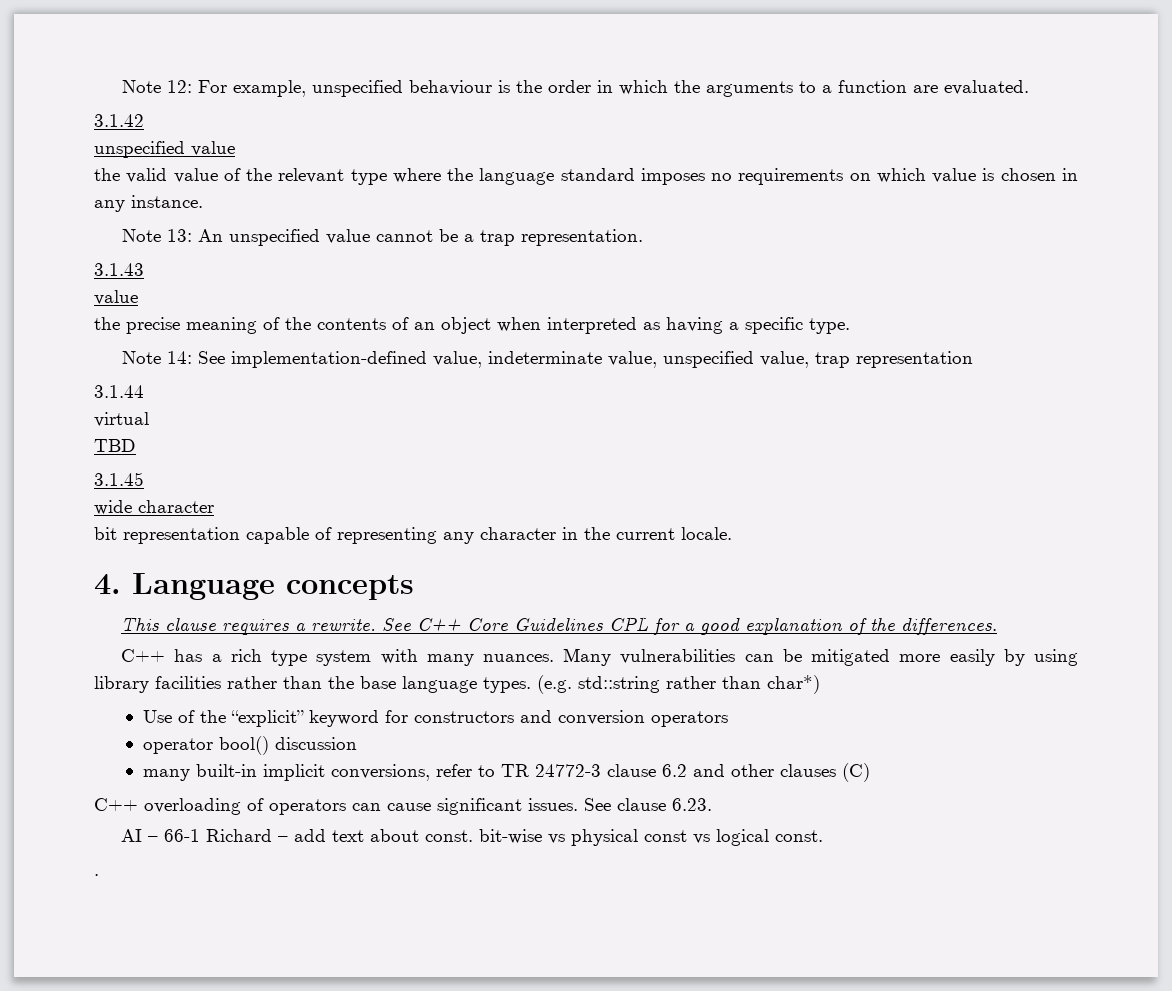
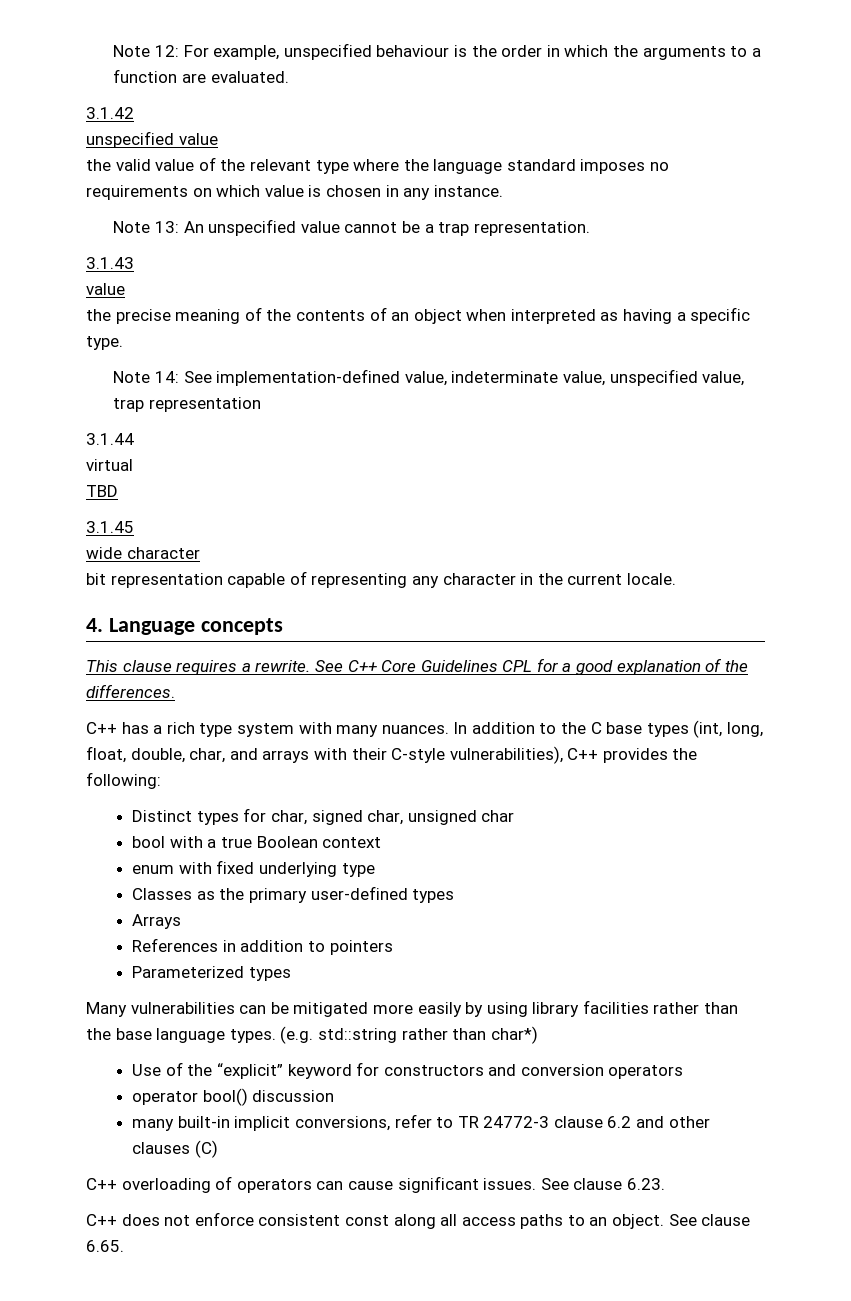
(554, 658) none -> [453,720,764,738] [86,746,698,764] [86,772,161,789] [132,808,515,825] [132,836,382,848] [132,860,375,877] [132,886,455,903] [132,914,182,929] [132,938,393,955] [132,966,291,981] In addition to the C base types (int, long, float, double, char, and arrays with their C-style vulnerabilities), C++ provides the following: // Distinct types for char, signed char, unsigned char // bool with a true Boolean context // enum with fixed underlying type // Classes as the primary user-defined types // Arrays // References in addition to pointers // Parameterized types //
[121,829,824,846] [94,874,99,876] AI – 66-1 Richard – add text about const. bit-wise vs physical const vs logical const. // . -> [86,1212,751,1229] [86,1240,124,1252] C++ does not enforce consistent const along all access paths to an object. See clause 6.65.

